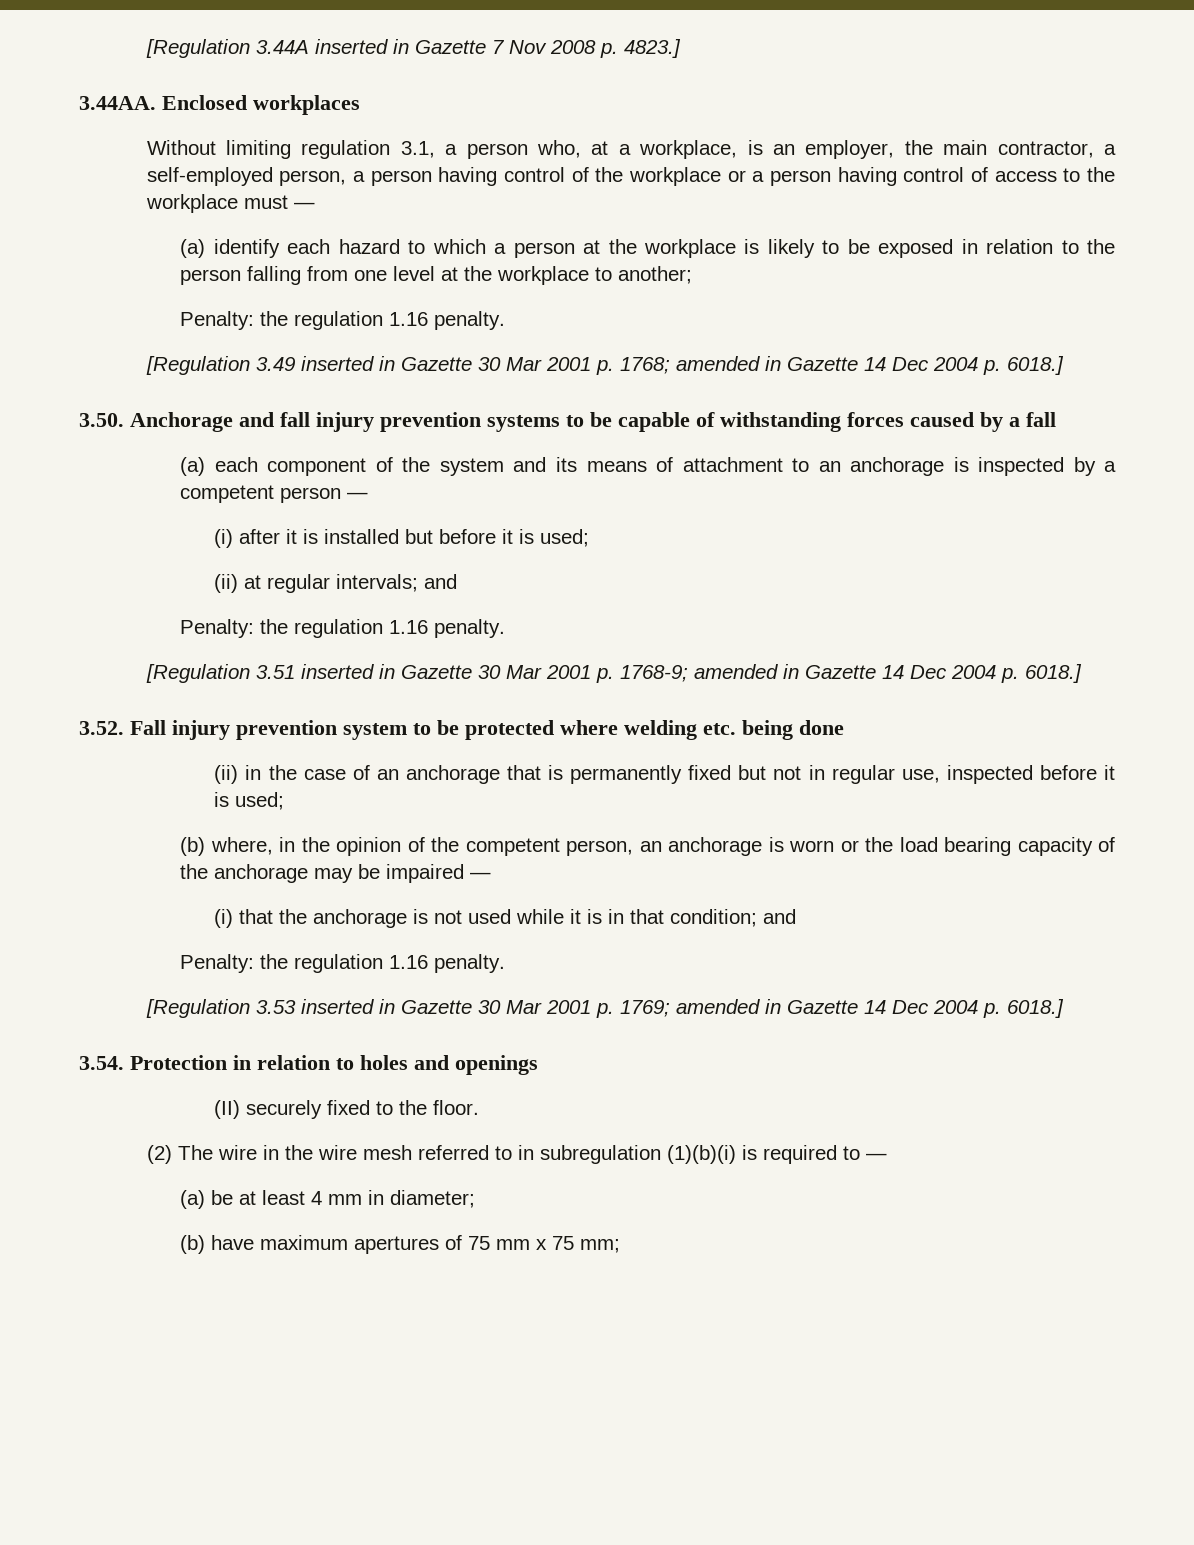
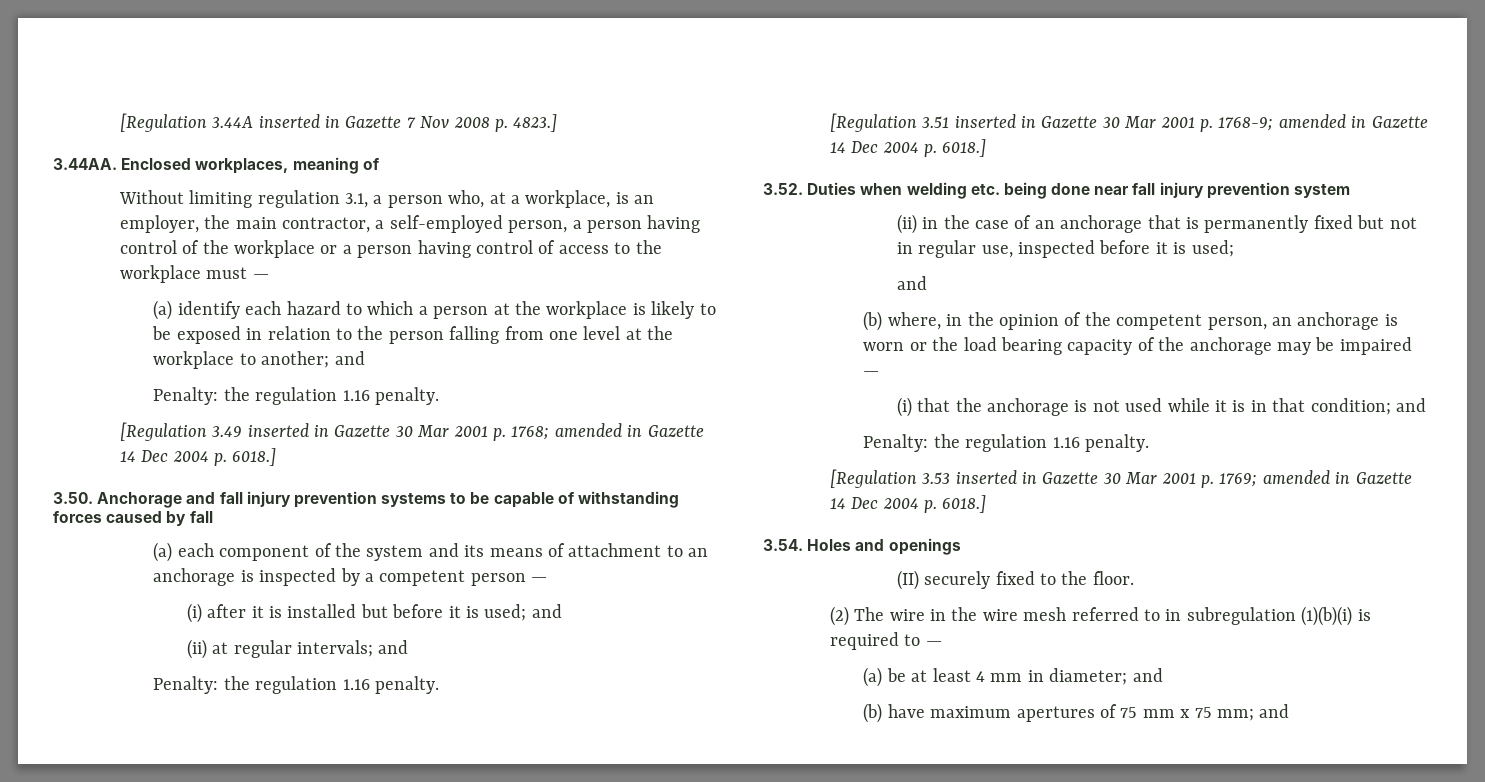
[253,95,360,115] workplaces -> [195,157,380,174] workplaces, meaning of
(693, 275) none -> [334,351,365,365] and
[1009,417,1020,427] a -> (187, 518) none
(590, 538) none -> [531,604,562,618] and
[130,720,618,740] Fall injury prevention system to be protected where -> [807,182,903,195] Duties when
(844, 727) none -> [1094,182,1351,199] near fall injury prevention system
(285, 801) none -> [896,276,927,290] // and
[130,1055,408,1070] Protection in relation to holes -> [807,539,852,551] Holes
(476, 1199) none -> [1132,668,1163,682] and
(621, 1246) none -> [1259,704,1290,718] and

